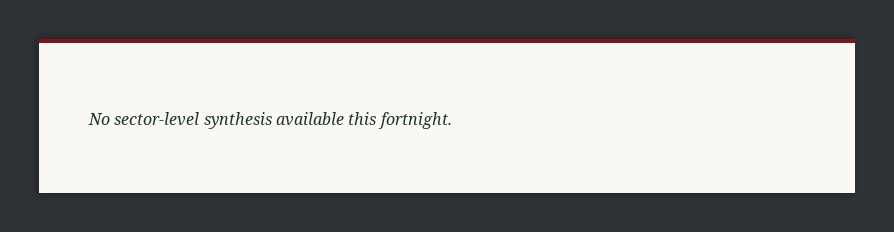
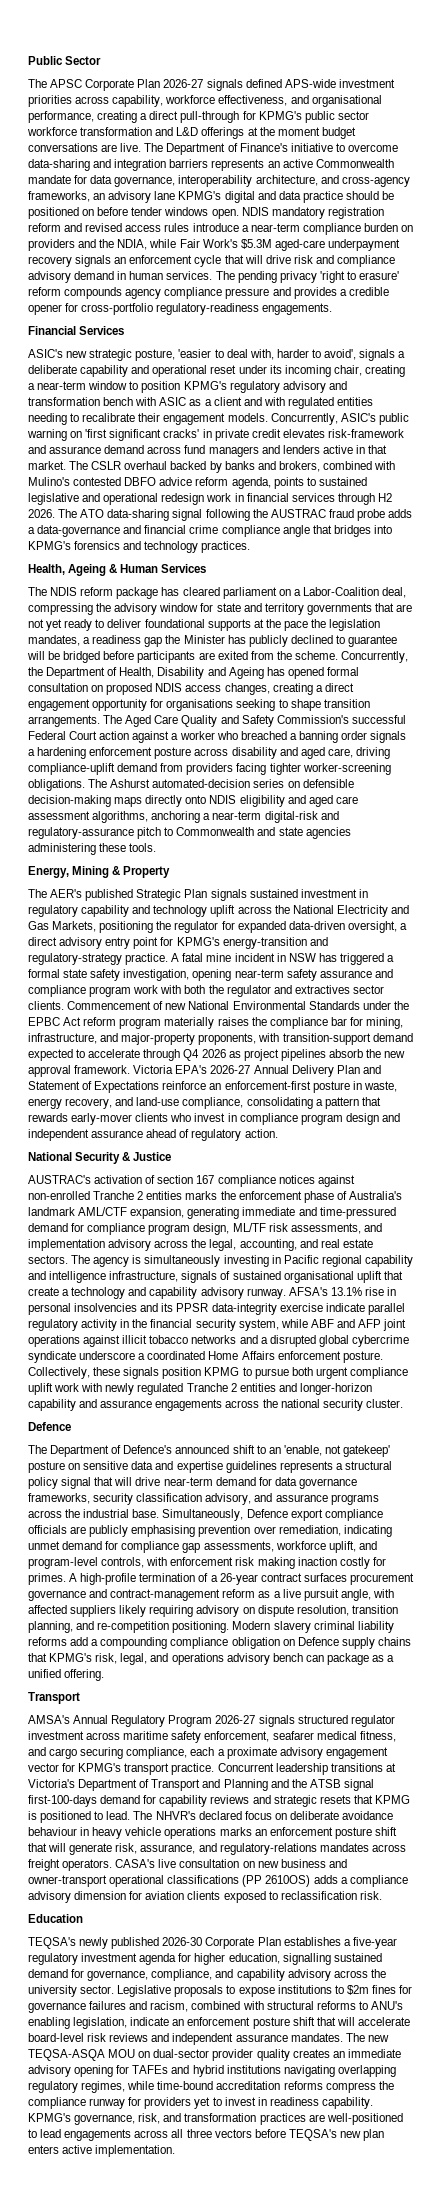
[88,112,452,129] No sector-level synthesis available this fortnight. -> [28,56,102,65] [28,79,395,91] [28,95,382,107] [28,111,369,123] [27,127,356,139] [28,143,398,155] [28,159,394,171] [28,175,410,187] [28,191,395,203] [28,207,384,219] [28,223,414,235] [28,239,400,251] [28,255,396,267] [28,271,400,283] [28,287,389,299] [28,303,333,315] [28,326,125,335] [28,349,406,361] [28,365,405,377] [28,381,347,393] [28,397,374,409] [28,413,409,425] [27,429,404,441] [28,445,388,457] [28,461,396,473] [28,477,367,489] [28,493,392,505] [28,509,413,521] [28,525,392,537] [28,541,251,553] [28,564,207,576] [28,587,407,599] [28,603,413,615] [28,619,381,631] [28,635,398,647] [27,651,409,663] [28,667,359,679] [28,683,354,695] [28,699,370,711] [28,715,406,727] [28,731,407,743] [28,747,390,759] [28,763,391,775] [28,779,354,791] [28,795,358,807] [28,811,339,823] [28,827,351,839] [28,843,157,855] [28,866,171,878] [28,889,368,901] [28,905,409,917] [28,921,407,933] [28,937,328,949] [28,953,395,965] [28,969,393,981] [28,985,384,997] [28,1001,409,1010] [28,1017,404,1029] [28,1033,413,1045] [28,1049,406,1061] [28,1065,381,1077] [28,1081,397,1093] [28,1097,381,1109] [28,1113,400,1125] [28,1129,278,1141] [28,1152,172,1164] [28,1175,355,1187] [28,1191,402,1203] [28,1207,396,1219] [28,1223,382,1235] [28,1239,373,1251] [28,1255,413,1267] [28,1271,403,1283] [28,1287,397,1299] [28,1303,405,1315] [28,1319,407,1331] [28,1335,409,1347] [28,1351,383,1363] [28,1367,408,1379] [28,1383,372,1395] [28,1399,403,1411] [28,1422,71,1431] [28,1445,391,1457] [28,1461,392,1473] [28,1477,357,1489] [28,1493,379,1505] [28,1509,383,1521] [28,1525,392,1537] [28,1541,377,1553] [28,1557,386,1569] [28,1573,414,1585] [28,1589,394,1601] [28,1605,398,1617] [28,1621,394,1633] [28,1637,411,1649] [28,1653,395,1665] [28,1669,105,1681] [28,1692,80,1704] [28,1715,395,1727] [28,1731,396,1743] [28,1747,388,1759] [28,1763,396,1775] [28,1779,374,1791] [28,1795,410,1807] [28,1811,394,1823] [28,1827,397,1839] [28,1843,406,1855] [28,1859,347,1871] [28,1875,408,1887] [28,1891,382,1903] [28,1914,83,1923] [28,1937,397,1949] [28,1953,382,1965] [28,1969,386,1981] [28,1985,413,1997] [28,2001,403,2013] [28,2017,410,2029] [28,2033,389,2045] [28,2049,401,2061] [28,2065,396,2077] [28,2081,394,2093] [28,2097,373,2109] [28,2113,403,2125] [28,2129,385,2141] [28,2145,176,2157] Public Sector // The APSC Corporate Plan 2026-27 signals defined APS-wide investment priorities across capability, workforce effectiveness, and organisational performance, creating a direct pull-through for KPMG's public sector workforce transformation and L&D offerings at the moment budget conversations are live. The Department of Finance's initiative to overcome data-sharing and integration barriers represents an active Commonwealth mandate for data governance, interoperability architecture, and cross-agency frameworks, an advisory lane KPMG's digital and data practice should be positioned on before tender windows open. NDIS mandatory registration reform and revised access rules introduce a near-term compliance burden on providers and the NDIA, while Fair Work's $5.3M aged-care underpayment recovery signals an enforcement cycle that will drive risk and compliance advisory demand in human services. The pending privacy 'right to erasure' reform compounds agency compliance pressure and provides a credible opener for cross-portfolio regulatory-readiness engagements. // Financial Services // ASIC's new strategic posture, 'easier to deal with, harder to avoid', signals a deliberate capability and operational reset under its incoming chair, creating a near-term window to position KPMG's regulatory advisory and transformation bench with ASIC as a client and with regulated entities needing to recalibrate their engagement models. Concurrently, ASIC's public warning on 'first significant cracks' in private credit elevates risk-framework and assurance demand across fund managers and lenders active in that market. The CSLR overhaul backed by banks and brokers, combined with Mulino's contested DBFO advice reform agenda, points to sustained legislative and operational redesign work in financial services through H2 2026. The ATO data-sharing signal following the AUSTRAC fraud probe adds a data-governance and financial crime compliance angle that bridges into KPMG's forensics and technology practices. // Health, Ageing & Human Services // The NDIS reform package has cleared parliament on a Labor-Coalition deal, compressing the advisory window for state and territory governments that are not yet ready to deliver foundational supports at the pace the legislation mandates, a readiness gap the Minister has publicly declined to guarantee will be bridged before participants are exited from the scheme. Concurrently, the Department of Health, Disability and Ageing has opened formal consultation on proposed NDIS access changes, creating a direct engagement opportunity for organisations seeking to shape transition arrangements. The Aged Care Quality and Safety Commission's successful Federal Court action against a worker who breached a banning order signals a hardening enforcement posture across disability and aged care, driving compliance-uplift demand from providers facing tighter worker-screening obligations. The Ashurst automated-decision series on defensible decision-making maps directly onto NDIS eligibility and aged care assessment algorithms, anchoring a near-term digital-risk and regulatory-assurance pitch to Commonwealth and state agencies administering these tools. // Energy, Mining & Property // The AER's published Strategic Plan signals sustained investment in regulatory capability and technology uplift across the National Electricity and Gas Markets, positioning the regulator for expanded data-driven oversight, a direct advisory entry point for KPMG's energy-transition and regulatory-strategy practice. A fatal mine incident in NSW has triggered a formal state safety investigation, opening near-term safety assurance and compliance program work with both the regulator and extractives sector clients. Commencement of new National Environmental Standards under the EPBC Act reform program materially raises the compliance bar for mining, infrastructure, and major-property proponents, with transition-support demand expected to accelerate through Q4 2026 as project pipelines absorb the new approval framework. Victoria EPA's 2026-27 Annual Delivery Plan and Statement of Expectations reinforce an enforcement-first posture in waste, energy recovery, and land-use compliance, consolidating a pattern that rewards early-mover clients who invest in compliance program design and independent assurance ahead of regulatory action. // National Security & Justice // AUSTRAC's activation of section 167 compliance notices against non-enrolled Tranche 2 entities marks the enforcement phase of Australia's landmark AML/CTF expansion, generating immediate and time-pressured demand for compliance program design, ML/TF risk assessments, and implementation advisory across the legal, accounting, and real estate sectors. The agency is simultaneously investing in Pacific regional capability and intelligence infrastructure, signals of sustained organisational uplift that create a technology and capability advisory runway. AFSA's 13.1% rise in personal insolvencies and its PPSR data-integrity exercise indicate parallel regulatory activity in the financial security system, while ABF and AFP joint operations against illicit tobacco networks and a disrupted global cybercrime syndicate underscore a coordinated Home Affairs enforcement posture. Collectively, these signals position KPMG to pursue both urgent compliance uplift work with newly regulated Tranche 2 entities and longer-horizon capability and assurance engagements across the national security cluster. // Defence // The Department of Defence's announced shift to an 'enable, not gatekeep' posture on sensitive data and expertise guidelines represents a structural policy signal that will drive near-term demand for data governance frameworks, security classification advisory, and assurance programs across the industrial base. Simultaneously, Defence export compliance officials are publicly emphasising prevention over remediation, indicating unmet demand for compliance gap assessments, workforce uplift, and program-level controls, with enforcement risk making inaction costly for primes. A high-profile termination of a 26-year contract surfaces procurement governance and contract-management reform as a live pursuit angle, with affected suppliers likely requiring advisory on dispute resolution, transition planning, and re-competition positioning. Modern slavery criminal liability reforms add a compounding compliance obligation on Defence supply chains that KPMG's risk, legal, and operations advisory bench can package as a unified offering. // Transport // AMSA's Annual Regulatory Program 2026-27 signals structured regulator investment across maritime safety enforcement, seafarer medical fitness, and cargo securing compliance, each a proximate advisory engagement vector for KPMG's transport practice. Concurrent leadership transitions at Victoria's Department of Transport and Planning and the ATSB signal first-100-days demand for capability reviews and strategic resets that KPMG is positioned to lead. The NHVR's declared focus on deliberate avoidance behaviour in heavy vehicle operations marks an enforcement posture shift that will generate risk, assurance, and regulatory-relations mandates across freight operators. CASA's live consultation on new business and owner-transport operational classifications (PP 2610OS) adds a compliance advisory dimension for aviation clients exposed to reclassification risk. // Education // TEQSA's newly published 2026-30 Corporate Plan establishes a five-year regulatory investment agenda for higher education, signalling sustained demand for governance, compliance, and capability advisory across the university sector. Legislative proposals to expose institutions to $2m fines for governance failures and racism, combined with structural reforms to ANU's enabling legislation, indicate an enforcement posture shift that will accelerate board-level risk reviews and independent assurance mandates. The new TEQSA-ASQA MOU on dual-sector provider quality creates an immediate advisory opening for TAFEs and hybrid institutions navigating overlapping regulatory regimes, while time-bound accreditation reforms compress the compliance runway for providers yet to invest in readiness capability. KPMG's governance, risk, and transformation practices are well-positioned to lead engagements across all three vectors before TEQSA's new plan enters active implementation.

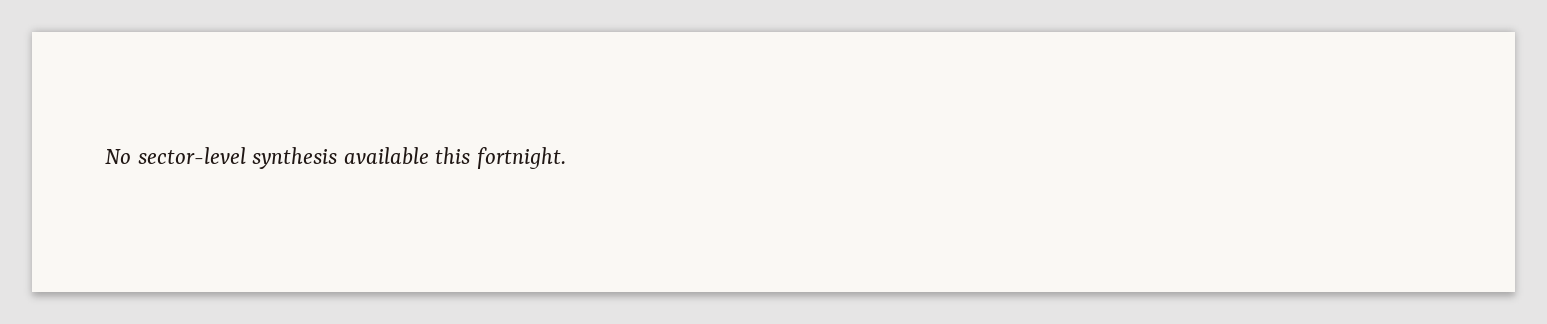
[28,56,102,65] [28,79,395,91] [28,95,382,107] [28,111,369,123] [27,127,356,139] [28,143,398,155] [28,159,394,171] [28,175,410,187] [28,191,395,203] [28,207,384,219] [28,223,414,235] [28,239,400,251] [28,255,396,267] [28,271,400,283] [28,287,389,299] [28,303,333,315] [28,326,125,335] [28,349,406,361] [28,365,405,377] [28,381,347,393] [28,397,374,409] [28,413,409,425] [27,429,404,441] [28,445,388,457] [28,461,396,473] [28,477,367,489] [28,493,392,505] [28,509,413,521] [28,525,392,537] [28,541,251,553] [28,564,207,576] [28,587,407,599] [28,603,413,615] [28,619,381,631] [28,635,398,647] [27,651,409,663] [28,667,359,679] [28,683,354,695] [28,699,370,711] [28,715,406,727] [28,731,407,743] [28,747,390,759] [28,763,391,775] [28,779,354,791] [28,795,358,807] [28,811,339,823] [28,827,351,839] [28,843,157,855] [28,866,171,878] [28,889,368,901] [28,905,409,917] [28,921,407,933] [28,937,328,949] [28,953,395,965] [28,969,393,981] [28,985,384,997] [28,1001,409,1010] [28,1017,404,1029] [28,1033,413,1045] [28,1049,406,1061] [28,1065,381,1077] [28,1081,397,1093] [28,1097,381,1109] [28,1113,400,1125] [28,1129,278,1141] [28,1152,172,1164] [28,1175,355,1187] [28,1191,402,1203] [28,1207,396,1219] [28,1223,382,1235] [28,1239,373,1251] [28,1255,413,1267] [28,1271,403,1283] [28,1287,397,1299] [28,1303,405,1315] [28,1319,407,1331] [28,1335,409,1347] [28,1351,383,1363] [28,1367,408,1379] [28,1383,372,1395] [28,1399,403,1411] [28,1422,71,1431] [28,1445,391,1457] [28,1461,392,1473] [28,1477,357,1489] [28,1493,379,1505] [28,1509,383,1521] [28,1525,392,1537] [28,1541,377,1553] [28,1557,386,1569] [28,1573,414,1585] [28,1589,394,1601] [28,1605,398,1617] [28,1621,394,1633] [28,1637,411,1649] [28,1653,395,1665] [28,1669,105,1681] [28,1692,80,1704] [28,1715,395,1727] [28,1731,396,1743] [28,1747,388,1759] [28,1763,396,1775] [28,1779,374,1791] [28,1795,410,1807] [28,1811,394,1823] [28,1827,397,1839] [28,1843,406,1855] [28,1859,347,1871] [28,1875,408,1887] [28,1891,382,1903] [28,1914,83,1923] [28,1937,397,1949] [28,1953,382,1965] [28,1969,386,1981] [28,1985,413,1997] [28,2001,403,2013] [28,2017,410,2029] [28,2033,389,2045] [28,2049,401,2061] [28,2065,396,2077] [28,2081,394,2093] [28,2097,373,2109] [28,2113,403,2125] [28,2129,385,2141] [28,2145,176,2157] Public Sector // The APSC Corporate Plan 2026-27 signals defined APS-wide investment priorities across capability, workforce effectiveness, and organisational performance, creating a direct pull-through for KPMG's public sector workforce transformation and L&D offerings at the moment budget conversations are live. The Department of Finance's initiative to overcome data-sharing and integration barriers represents an active Commonwealth mandate for data governance, interoperability architecture, and cross-agency frameworks, an advisory lane KPMG's digital and data practice should be positioned on before tender windows open. NDIS mandatory registration reform and revised access rules introduce a near-term compliance burden on providers and the NDIA, while Fair Work's $5.3M aged-care underpayment recovery signals an enforcement cycle that will drive risk and compliance advisory demand in human services. The pending privacy 'right to erasure' reform compounds agency compliance pressure and provides a credible opener for cross-portfolio regulatory-readiness engagements. // Financial Services // ASIC's new strategic posture, 'easier to deal with, harder to avoid', signals a deliberate capability and operational reset under its incoming chair, creating a near-term window to position KPMG's regulatory advisory and transformation bench with ASIC as a client and with regulated entities needing to recalibrate their engagement models. Concurrently, ASIC's public warning on 'first significant cracks' in private credit elevates risk-framework and assurance demand across fund managers and lenders active in that market. The CSLR overhaul backed by banks and brokers, combined with Mulino's contested DBFO advice reform agenda, points to sustained legislative and operational redesign work in financial services through H2 2026. The ATO data-sharing signal following the AUSTRAC fraud probe adds a data-governance and financial crime compliance angle that bridges into KPMG's forensics and technology practices. // Health, Ageing & Human Services // The NDIS reform package has cleared parliament on a Labor-Coalition deal, compressing the advisory window for state and territory governments that are not yet ready to deliver foundational supports at the pace the legislation mandates, a readiness gap the Minister has publicly declined to guarantee will be bridged before participants are exited from the scheme. Concurrently, the Department of Health, Disability and Ageing has opened formal consultation on proposed NDIS access changes, creating a direct engagement opportunity for organisations seeking to shape transition arrangements. The Aged Care Quality and Safety Commission's successful Federal Court action against a worker who breached a banning order signals a hardening enforcement posture across disability and aged care, driving compliance-uplift demand from providers facing tighter worker-screening obligations. The Ashurst automated-decision series on defensible decision-making maps directly onto NDIS eligibility and aged care assessment algorithms, anchoring a near-term digital-risk and regulatory-assurance pitch to Commonwealth and state agencies administering these tools. // Energy, Mining & Property // The AER's published Strategic Plan signals sustained investment in regulatory capability and technology uplift across the National Electricity and Gas Markets, positioning the regulator for expanded data-driven oversight, a direct advisory entry point for KPMG's energy-transition and regulatory-strategy practice. A fatal mine incident in NSW has triggered a formal state safety investigation, opening near-term safety assurance and compliance program work with both the regulator and extractives sector clients. Commencement of new National Environmental Standards under the EPBC Act reform program materially raises the compliance bar for mining, infrastructure, and major-property proponents, with transition-support demand expected to accelerate through Q4 2026 as project pipelines absorb the new approval framework. Victoria EPA's 2026-27 Annual Delivery Plan and Statement of Expectations reinforce an enforcement-first posture in waste, energy recovery, and land-use compliance, consolidating a pattern that rewards early-mover clients who invest in compliance program design and independent assurance ahead of regulatory action. // National Security & Justice // AUSTRAC's activation of section 167 compliance notices against non-enrolled Tranche 2 entities marks the enforcement phase of Australia's landmark AML/CTF expansion, generating immediate and time-pressured demand for compliance program design, ML/TF risk assessments, and implementation advisory across the legal, accounting, and real estate sectors. The agency is simultaneously investing in Pacific regional capability and intelligence infrastructure, signals of sustained organisational uplift that create a technology and capability advisory runway. AFSA's 13.1% rise in personal insolvencies and its PPSR data-integrity exercise indicate parallel regulatory activity in the financial security system, while ABF and AFP joint operations against illicit tobacco networks and a disrupted global cybercrime syndicate underscore a coordinated Home Affairs enforcement posture. Collectively, these signals position KPMG to pursue both urgent compliance uplift work with newly regulated Tranche 2 entities and longer-horizon capability and assurance engagements across the national security cluster. // Defence // The Department of Defence's announced shift to an 'enable, not gatekeep' posture on sensitive data and expertise guidelines represents a structural policy signal that will drive near-term demand for data governance frameworks, security classification advisory, and assurance programs across the industrial base. Simultaneously, Defence export compliance officials are publicly emphasising prevention over remediation, indicating unmet demand for compliance gap assessments, workforce uplift, and program-level controls, with enforcement risk making inaction costly for primes. A high-profile termination of a 26-year contract surfaces procurement governance and contract-management reform as a live pursuit angle, with affected suppliers likely requiring advisory on dispute resolution, transition planning, and re-competition positioning. Modern slavery criminal liability reforms add a compounding compliance obligation on Defence supply chains that KPMG's risk, legal, and operations advisory bench can package as a unified offering. // Transport // AMSA's Annual Regulatory Program 2026-27 signals structured regulator investment across maritime safety enforcement, seafarer medical fitness, and cargo securing compliance, each a proximate advisory engagement vector for KPMG's transport practice. Concurrent leadership transitions at Victoria's Department of Transport and Planning and the ATSB signal first-100-days demand for capability reviews and strategic resets that KPMG is positioned to lead. The NHVR's declared focus on deliberate avoidance behaviour in heavy vehicle operations marks an enforcement posture shift that will generate risk, assurance, and regulatory-relations mandates across freight operators. CASA's live consultation on new business and owner-transport operational classifications (PP 2610OS) adds a compliance advisory dimension for aviation clients exposed to reclassification risk. // Education // TEQSA's newly published 2026-30 Corporate Plan establishes a five-year regulatory investment agenda for higher education, signalling sustained demand for governance, compliance, and capability advisory across the university sector. Legislative proposals to expose institutions to $2m fines for governance failures and racism, combined with structural reforms to ANU's enabling legislation, indicate an enforcement posture shift that will accelerate board-level risk reviews and independent assurance mandates. The new TEQSA-ASQA MOU on dual-sector provider quality creates an immediate advisory opening for TAFEs and hybrid institutions navigating overlapping regulatory regimes, while time-bound accreditation reforms compress the compliance runway for providers yet to invest in readiness capability. KPMG's governance, risk, and transformation practices are well-positioned to lead engagements across all three vectors before TEQSA's new plan enters active implementation. -> [105,147,567,169] No sector-level synthesis available this fortnight.

